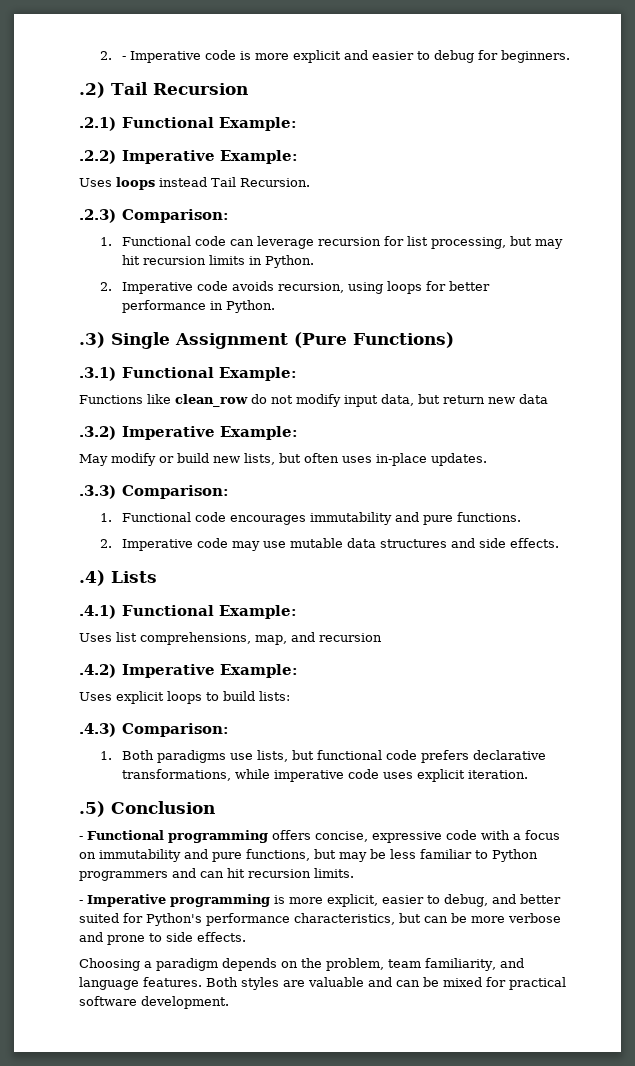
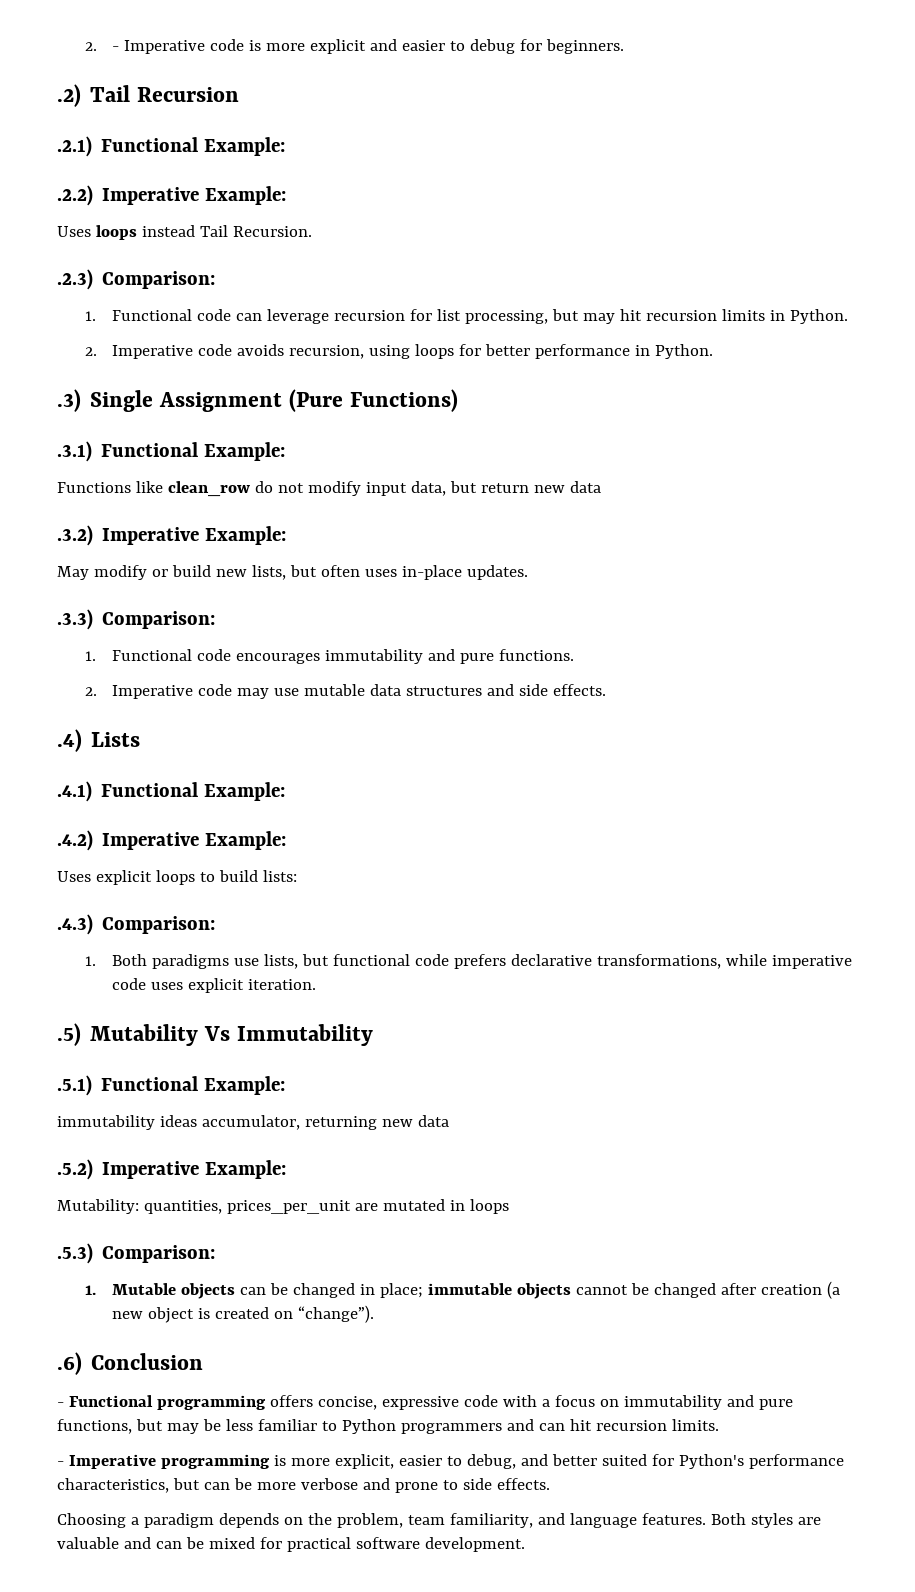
[79,632,382,645] // Uses list comprehensions, map, and recursion -> (286, 791) none
(105, 809) none -> [90,1024,373,1046] [57,1075,286,1096] [57,1115,449,1130] [57,1159,287,1180] [57,1199,509,1214] [57,1243,216,1264] [84,1281,841,1299] [112,1305,375,1323] [57,1352,82,1375] Mutability Vs Immutability // .5.1) Functional Example: // immutability ideas accumulator, returning new data // .5.2) Imperative Example: // Mutability: quantities, prices_per_unit are mutated in loops // .5.3) Comparison: // 1. Mutable objects can be changed in place; immutable objects cannot be changed after creation (a new object is created on “change”). // .6)

